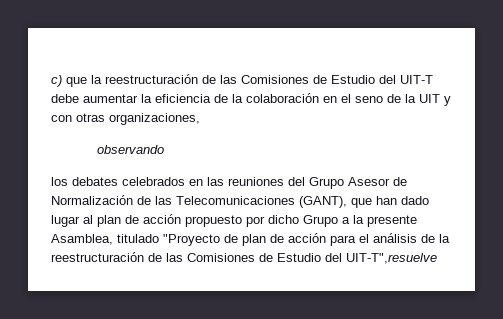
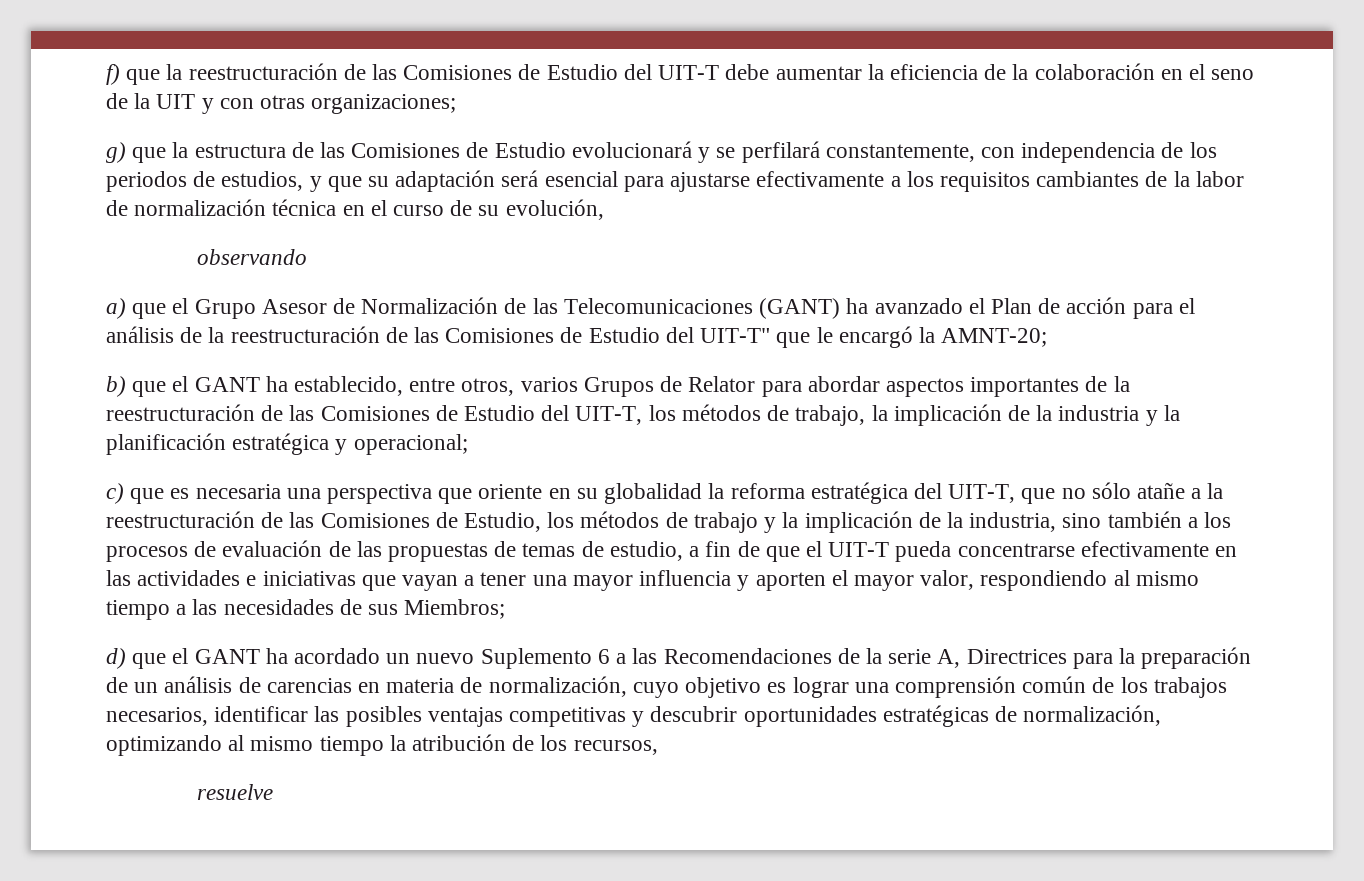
[51,75,62,87] c) -> [106,64,120,85] f)
[109,113,200,125] [96,145,164,154] [51,177,305,186] organizaciones, // observando // los debates celebrados en las reuniones del -> [311,94,457,114] [106,141,1217,163] [106,170,1244,192] [106,199,604,220] [197,249,308,265] [106,298,189,319] organizaciones; // g) que la estructura de las Comisiones de Estudio evolucionará y se perfilará constantemente, con independencia de los periodos de estudios, y que su adaptación será esencial para ajustarse efectivamente a los requisitos cambiantes de la labor de normalización técnica en el curso de su evolución, // observando // a) que el
[299,196,429,208] [51,214,417,227] [51,234,266,246] (GANT), que han dado lugar al plan de acción propuesto por dicho Grupo a la presente Asamblea, titulado "Proyecto de plan -> [759,298,1032,319] (GANT) ha avanzado el Plan
[346,253,437,264] UIT-T",resuelve -> [700,326,1048,348] [106,376,1130,397] [106,404,1180,426] [106,433,468,455] [106,482,1224,504] [106,511,1231,533] [106,540,1237,562] [106,570,1199,591] [106,599,506,620] [106,647,1252,669] [106,676,1227,698] [106,705,1162,727] [106,734,658,756] [197,784,274,800] UIT-T" que le encargó la AMNT-20; // b) que el GANT ha establecido, entre otros, varios Grupos de Relator para abordar aspectos importantes de la reestructuración de las Comisiones de Estudio del UIT-T, los métodos de trabajo, la implicación de la industria y la planificación estratégica y operacional; // c) que es necesaria una perspectiva que oriente en su globalidad la reforma estratégica del UIT-T, que no sólo atañe a la reestructuración de las Comisiones de Estudio, los métodos de trabajo y la implicación de la industria, sino también a los procesos de evaluación de las propuestas de temas de estudio, a fin de que el UIT-T pueda concentrarse efectivamente en las actividades e iniciativas que vayan a tener una mayor influencia y aporten el mayor valor, respondiendo al mismo tiempo a las necesidades de sus Miembros; // d) que el GANT ha acordado un nuevo Suplemento 6 a las Recomendaciones de la serie A, Directrices para la preparación de un análisis de carencias en materia de normalización, cuyo objetivo es lograr una comprensión común de los trabajos necesarios, identificar las posibles ventajas competitivas y descubrir oportunidades estratégicas de normalización, optimizando al mismo tiempo la atribución de los recursos, // resuelve

